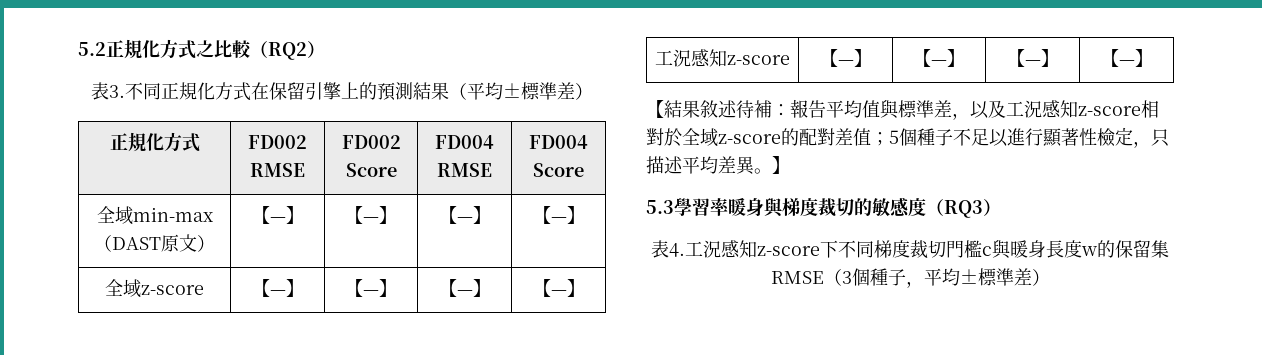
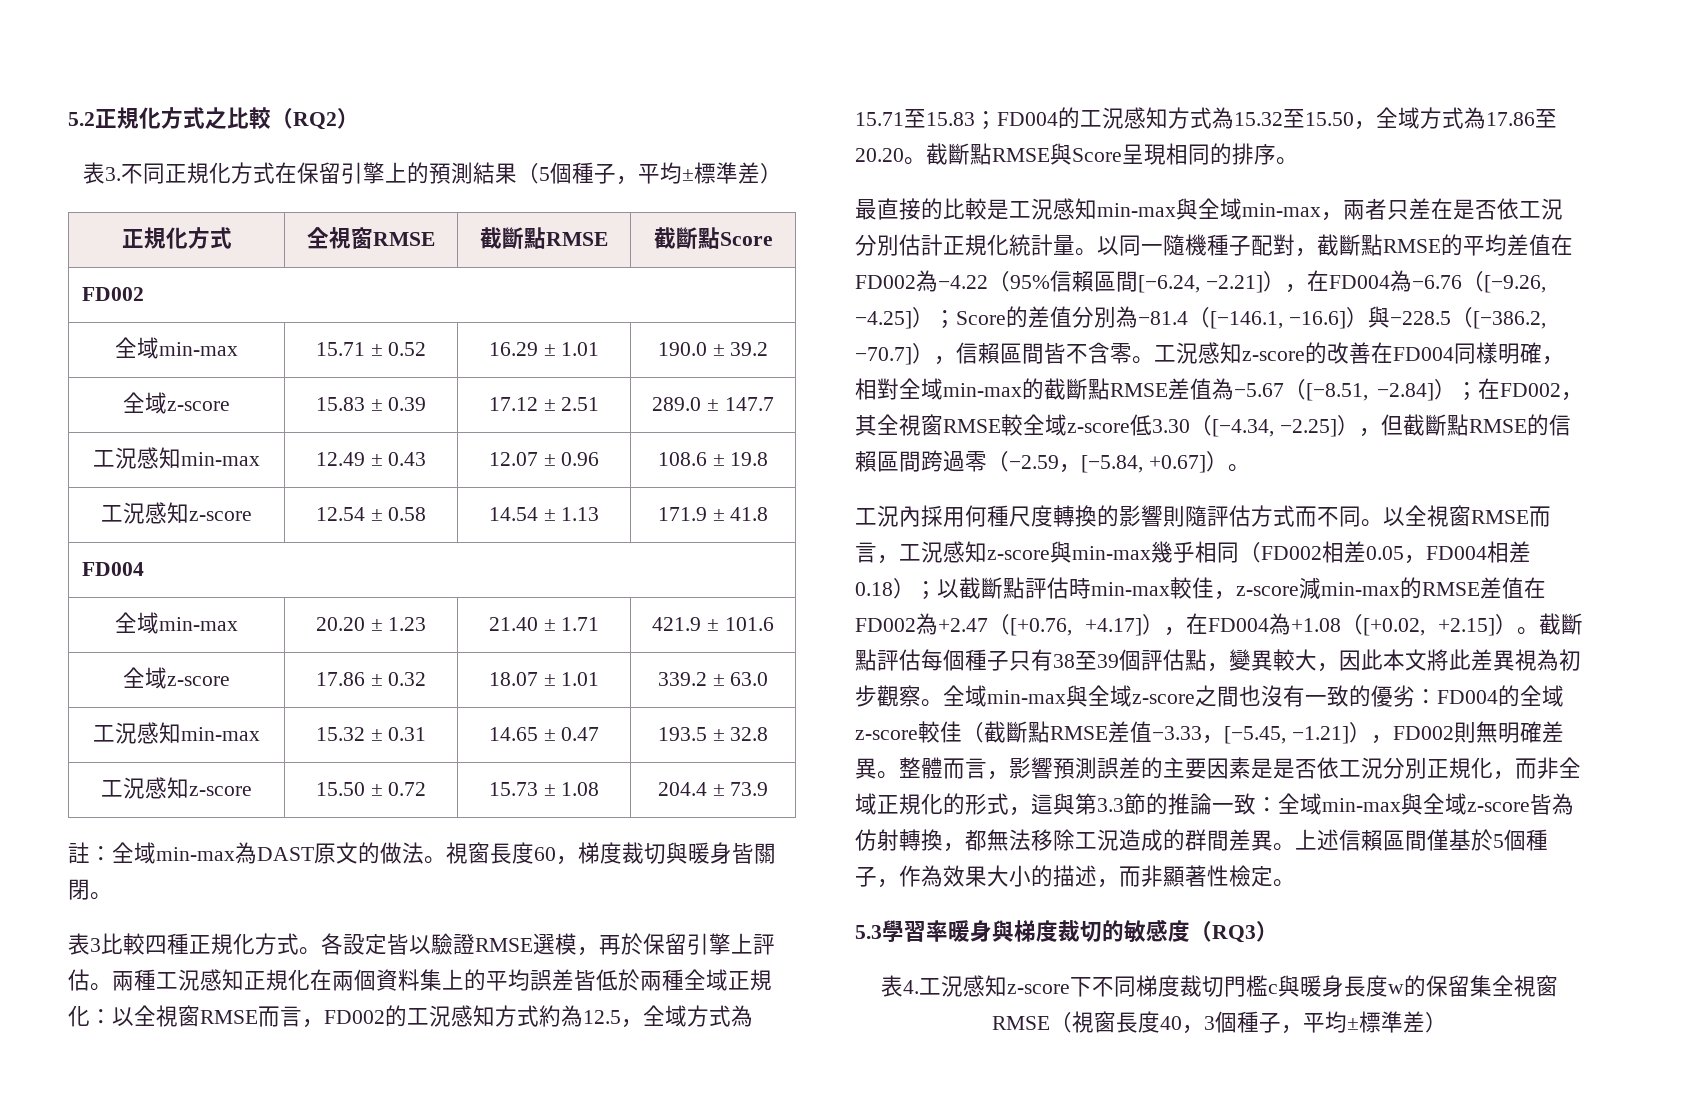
(467, 91) none -> [538,162,638,185] 5個種子，
[248,135,307,149] [250,163,305,177] [341,135,401,149] [345,163,397,177] [435,135,494,149] [437,163,492,177] [529,135,588,149] [533,163,584,177] [96,206,213,225] [94,234,215,252] [251,206,304,224] [345,206,397,224] [438,206,491,224] [532,206,585,224] [105,279,204,298] [251,279,304,297] [345,279,397,297] [438,279,491,297] [532,279,585,297] [655,49,790,67] [819,49,872,67] [913,49,965,67] [1006,49,1059,67] [1100,49,1153,67] [646,99,1159,120] [646,127,1169,148] [646,156,790,175] FD002 RMSE | FD002 Score | FD004 RMSE | FD004 Score // 全域min-max（DAST原文） | 【—】 | 【—】 | 【—】 | 【—】 // 全域z-score | 【—】 | 【—】 | 【—】 | 【—】 // 工況感知z-score | 【—】 | 【—】 | 【—】 | 【—】 // 【結果敘述待補：報告平均值與標準差，以及工況感知z-score相對於全域z-score的配對差值；5個種子不足以進行顯著性檢定，只描述平均差異。】 -> [307,227,435,249] [480,227,608,249] [653,227,773,249] [82,287,145,301] [115,337,238,359] [315,342,427,356] [488,342,600,356] [657,342,769,356] [123,392,230,414] [315,397,427,411] [488,397,600,411] [652,397,774,411] [93,447,260,469] [315,452,427,466] [488,452,600,466] [657,452,769,466] [101,502,252,524] [315,507,427,521] [488,507,600,521] [657,507,769,521] [82,562,145,576] [115,612,238,634] [315,617,427,631] [488,617,600,631] [652,617,774,631] [123,667,230,689] [315,672,427,686] [488,672,600,686] [657,672,769,686] [93,722,260,744] [315,727,427,741] [488,727,600,741] [657,727,769,741] [101,777,252,799] [315,782,427,796] [488,782,600,796] [657,782,769,796] [68,842,776,865] [68,879,112,900] [68,933,775,956] [68,969,772,991] [68,1005,753,1028] [855,107,1557,130] [855,143,1298,165] [855,198,1563,221] [855,234,1573,257] [855,270,1546,293] [855,306,1546,329] [855,342,1564,365] [855,378,1583,401] [855,414,1571,437] [855,450,1250,473] [855,505,1551,527] [855,541,1531,564] [855,577,1546,600] [855,613,1583,636] [855,649,1581,672] [855,685,1564,707] [855,721,1564,744] [855,757,1581,780] [855,793,1574,816] [855,829,1548,852] [855,865,1295,888] 全視窗RMSE | 截斷點RMSE | 截斷點Score // FD002 // 全域min-max | 15.71 ± 0.52 | 16.29 ± 1.01 | 190.0 ± 39.2 // 全域z-score | 15.83 ± 0.39 | 17.12 ± 2.51 | 289.0 ± 147.7 // 工況感知min-max | 12.49 ± 0.43 | 12.07 ± 0.96 | 108.6 ± 19.8 // 工況感知z-score | 12.54 ± 0.58 | 14.54 ± 1.13 | 171.9 ± 41.8 // FD004 // 全域min-max | 20.20 ± 1.23 | 21.40 ± 1.71 | 421.9 ± 101.6 // 全域z-score | 17.86 ± 0.32 | 18.07 ± 1.01 | 339.2 ± 63.0 // 工況感知min-max | 15.32 ± 0.31 | 14.65 ± 0.47 | 193.5 ± 32.8 // 工況感知z-score | 15.50 ± 0.72 | 15.73 ± 1.08 | 204.4 ± 73.9 // 註：全域min-max為DAST原文的做法。視窗長度60，梯度裁切與暖身皆關閉。 // 表3比較四種正規化方式。各設定皆以驗證RMSE選模，再於保留引擎上評估。兩種工況感知正規化在兩個資料集上的平均誤差皆低於兩種全域正規化：以全視窗RMSE而言，FD002的工況感知方式約為12.5，全域方式為15.71至15.83；FD004的工況感知方式為15.32至15.50，全域方式為17.86至20.20。截斷點RMSE與Score呈現相同的排序。 // 最直接的比較是工況感知min-max與全域min-max，兩者只差在是否依工況分別估計正規化統計量。以同一隨機種子配對，截斷點RMSE的平均差值在FD002為−4.22（95%信賴區間[−6.24, −2.21]），在FD004為−6.76（[−9.26, −4.25]）；Score的差值分別為−81.4（[−146.1, −16.6]）與−228.5（[−386.2, −70.7]），信賴區間皆不含零。工況感知z-score的改善在FD004同樣明確，相對全域min-max的截斷點RMSE差值為−5.67（[−8.51, −2.84]）；在FD002，其全視窗RMSE較全域z-score低3.30（[−4.34, −2.25]），但截斷點RMSE的信賴區間跨過零（−2.59，[−5.84, +0.67]）。 // 工況內採用何種尺度轉換的影響則隨評估方式而不同。以全視窗RMSE而言，工況感知z-score與min-max幾乎相同（FD002相差0.05，FD004相差0.18）；以截斷點評估時min-max較佳，z-score減min-max的RMSE差值在FD002為+2.47（[+0.76, +4.17]），在FD004為+1.08（[+0.02, +2.15]）。截斷點評估每個種子只有38至39個評估點，變異較大，因此本文將此差異視為初步觀察。全域min-max與全域z-score之間也沒有一致的優劣：FD004的全域z-score較佳（截斷點RMSE差值−3.33，[−5.45, −1.21]），FD002則無明確差異。整體而言，影響預測誤差的主要因素是是否依工況分別正規化，而非全域正規化的形式，這與第3.3節的推論一致：全域min-max與全域z-score皆為仿射轉換，都無法移除工況造成的群間差異。上述信賴區間僅基於5個種子，作為效果大小的描述，而非顯著性檢定。
[770,269,842,286] RMSE（ -> [1491,975,1558,997] [991,1011,1204,1034] 全視窗RMSE（視窗長度40，

